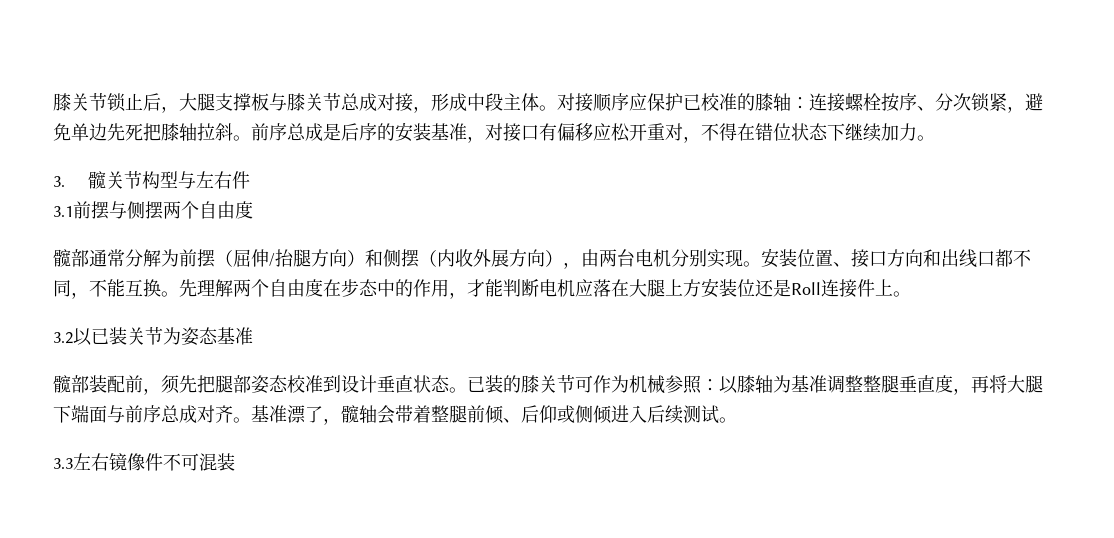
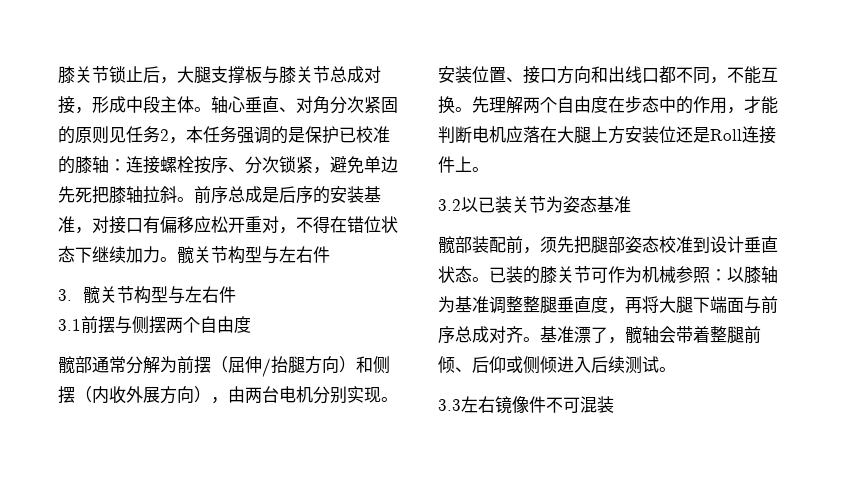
[557,93,647,112] 对接顺序应 -> [211,96,398,114] [58,126,305,144] 轴心垂直、对角分次紧固的原则见任务2，本任务强调的是
(935, 138) none -> [177,246,330,264] 髋关节构型与左右件

